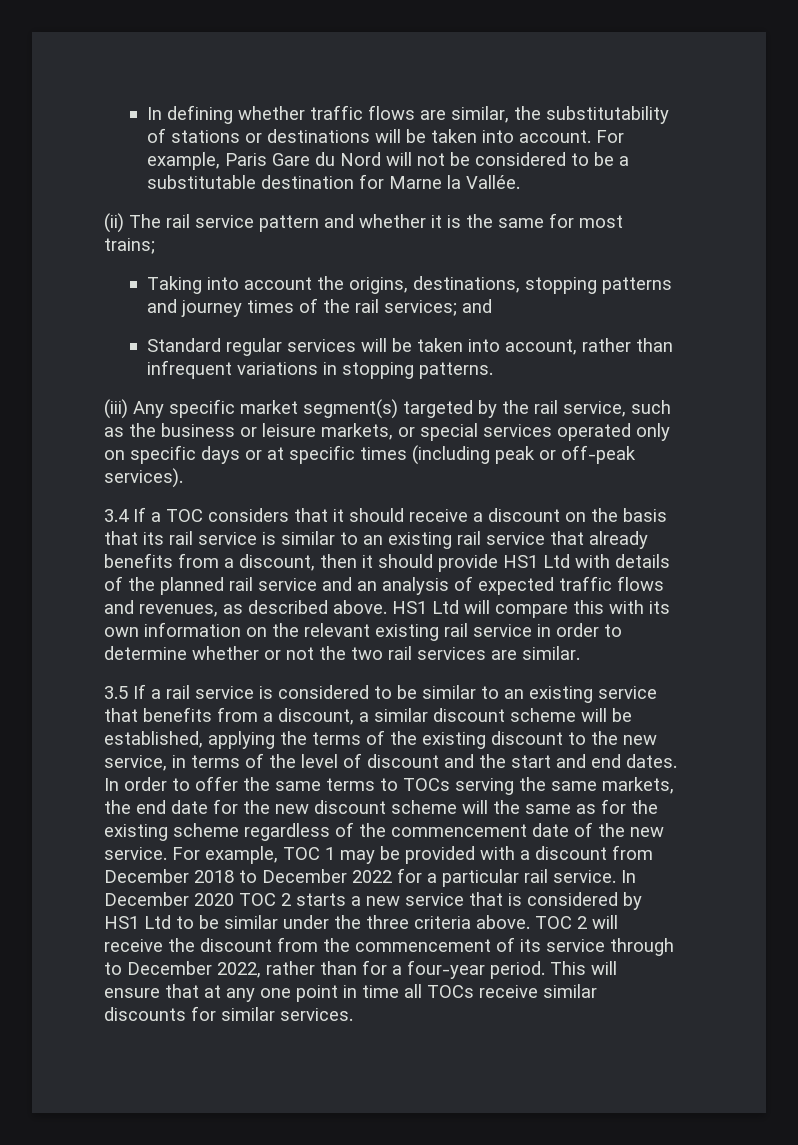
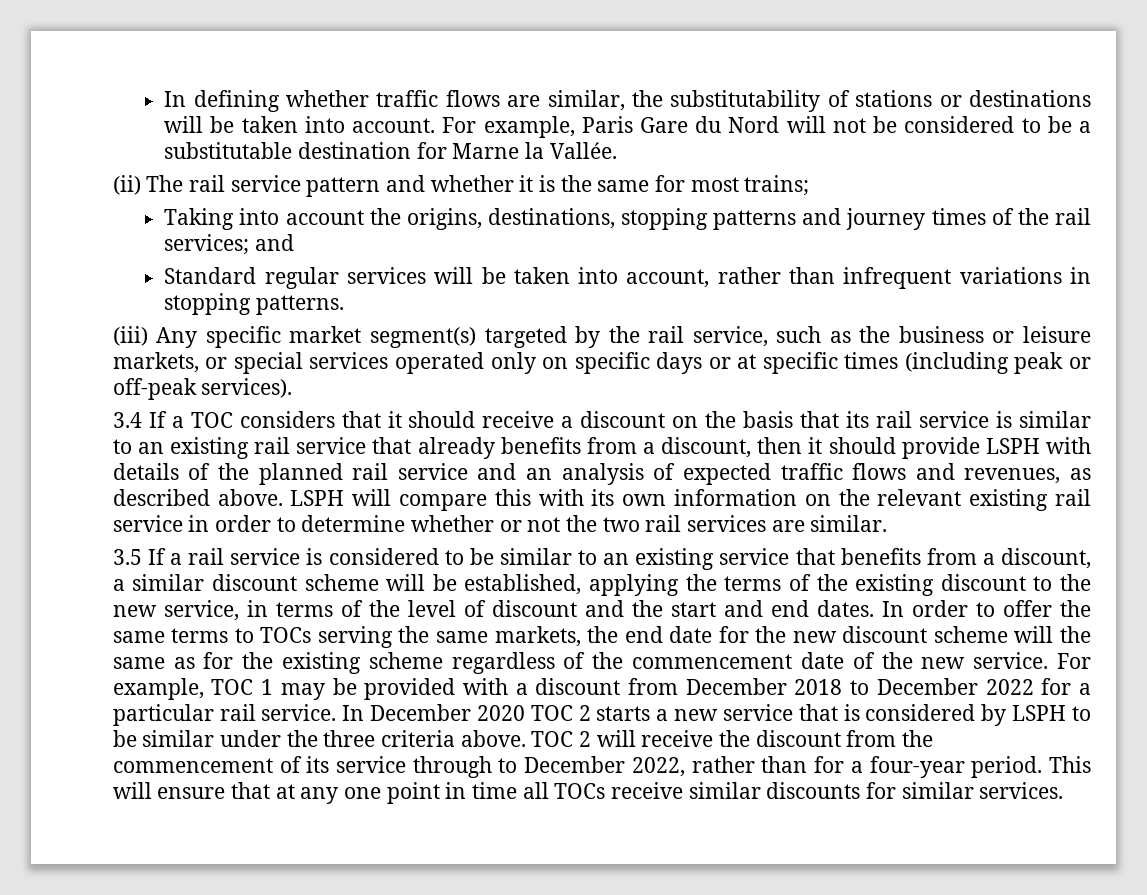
[503,554,571,568] HS1 Ltd -> [985,438,1040,454] LSPH
[392,600,460,614] HS1 Ltd -> [290,490,345,506] LSPH
[104,915,172,929] HS1 Ltd -> [1012,705,1067,721] LSPH

